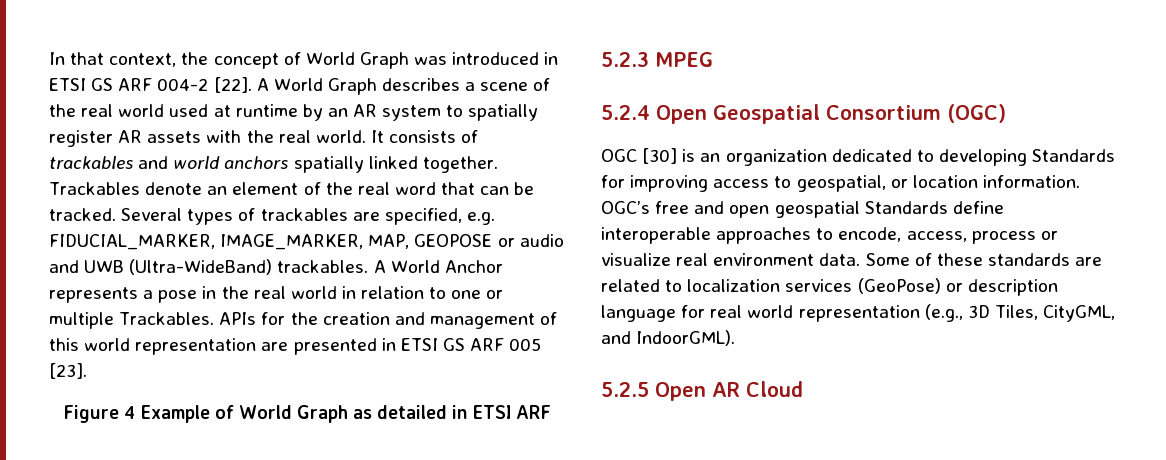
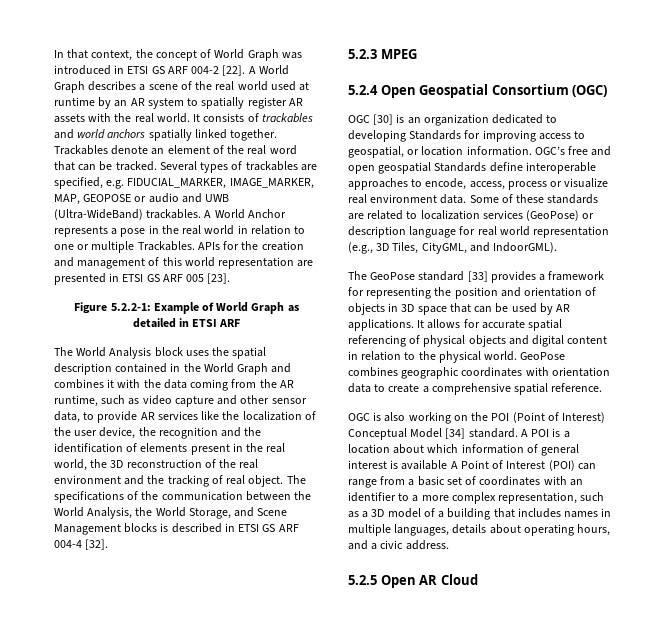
[124,406,136,419] 4 -> [110,303,151,311] 5.2.2-1:
(551, 412) none -> [54,347,267,359] [54,363,292,375] [54,379,294,391] [54,395,307,407] [54,411,316,423] [54,427,262,439] [54,443,286,455] [54,459,259,471] [54,475,306,487] [54,491,312,503] [54,507,288,519] [54,523,299,535] [54,539,109,550] // The World Analysis block uses the spatial description contained in the World Graph and combines it with the data coming from the AR runtime, such as video capture and other sensor data, to provide AR services like the localization of the user device, the recognition and the identification of elements present in the real world, the 3D reconstruction of the real environment and the tracking of real object. The specifications of the communication between the World Analysis, the World Storage, and Scene Management blocks is described in ETSI GS ARF 004-4 [32].
(736, 338) none -> [348,271,605,283] [348,287,597,299] [348,303,571,315] [348,319,563,331] [348,335,608,347] [348,351,566,363] [348,367,610,379] [348,383,603,395] [348,412,606,424] [348,428,570,440] [348,444,580,456] [348,460,596,471] [348,476,583,488] [348,492,605,504] [348,508,612,520] [348,524,611,536] [348,540,449,550] // The GeoPose standard [33] provides a framework for representing the position and orientation of objects in 3D space that can be used by AR applications. It allows for accurate spatial referencing of physical objects and digital content in relation to the physical world. GeoPose combines geographic coordinates with orientation data to create a comprehensive spatial reference. // OGC is also working on the POI (Point of Interest) Conceptual Model [34] standard. A POI is a location about which information of general interest is available A Point of Interest (POI) can range from a basic set of coordinates with an identifier to a more complex representation, such as a 3D model of a building that includes names in multiple languages, details about operating hours, and a civic address.

